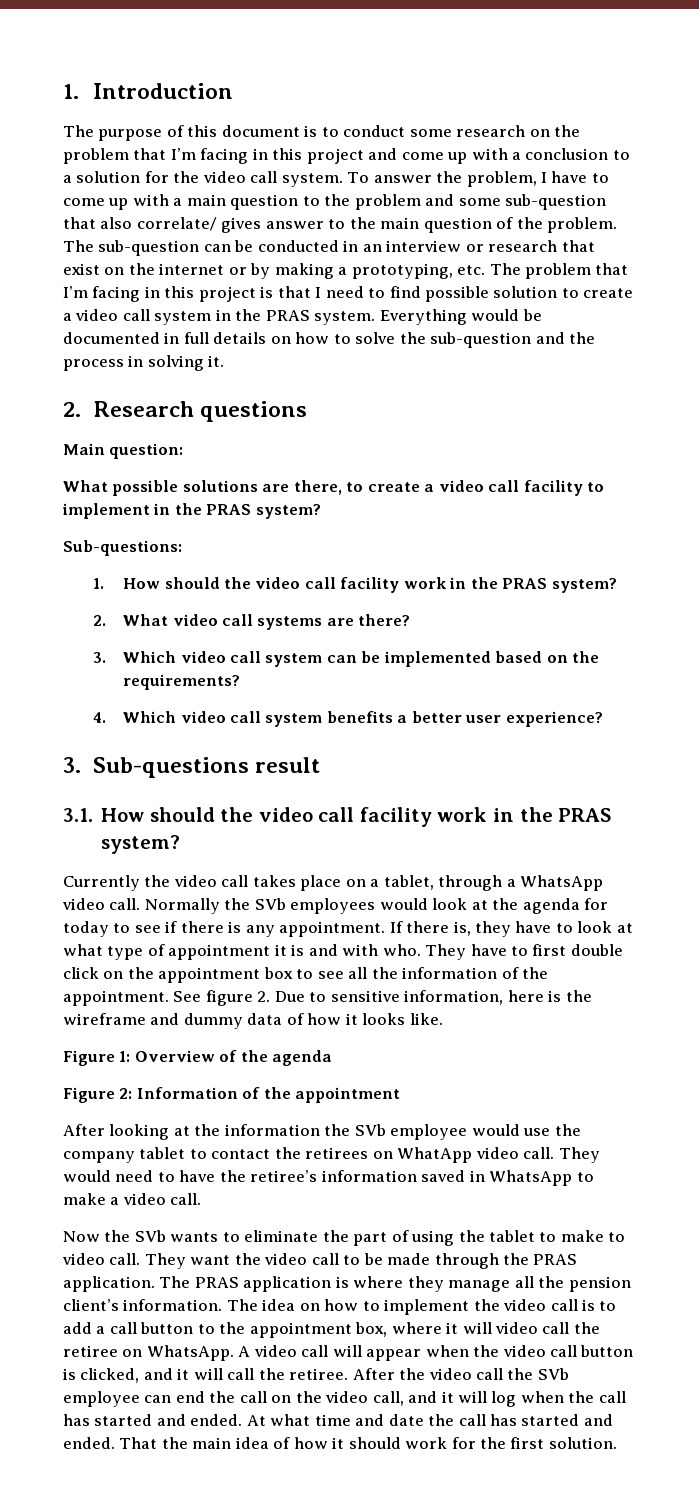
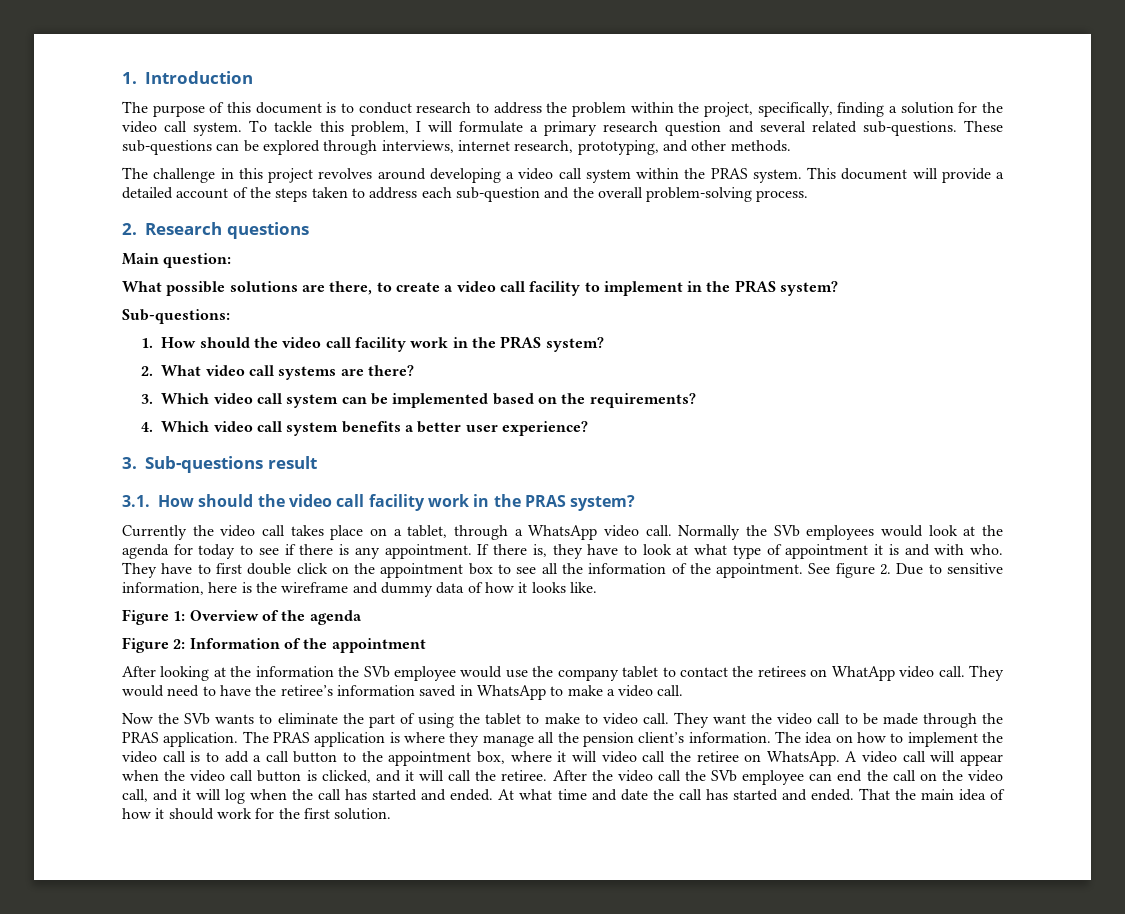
[409,125,581,137] [63,148,630,164] some research on the problem that I’m facing in this project and come up with a conclusion to -> [416,102,885,117] research to address the problem within the project, specifically, finding
[373,171,609,187] [63,194,607,210] [63,217,618,233] [63,240,595,256] [63,263,629,279] [63,286,634,302] answer the problem, I have to come up with a main question to the problem and some sub-question that also correlate/ gives answer to the main question of the problem. The sub-question can be conducted in an interview or research that exist on the internet or by making a prototyping, etc. The problem that I’m facing in this project is that I need to find possible solution to create -> [274,120,1003,136] [122,140,791,155] [122,167,501,183] tackle this problem, I will formulate a primary research question and several related sub-questions. These sub-questions can be explored through interviews, internet research, prototyping, and other methods. // The challenge in this project revolves around developing
[215,309,231,321] in -> [636,168,679,179] within
[379,309,542,325] [63,332,596,348] [63,355,225,371] Everything would be documented in full details on how to solve the sub-question and the process in solving it. -> [807,167,1004,183] [122,187,809,202] This document will provide a detailed account of the steps taken to address each sub-question and the overall problem-solving process.

